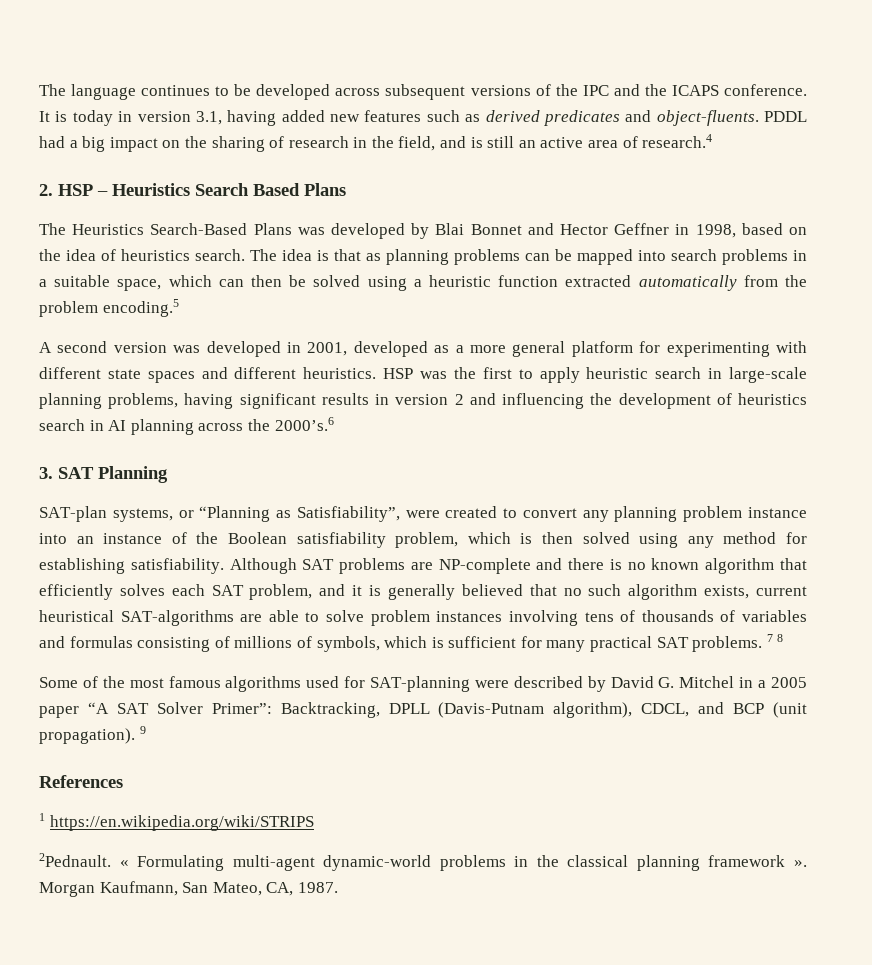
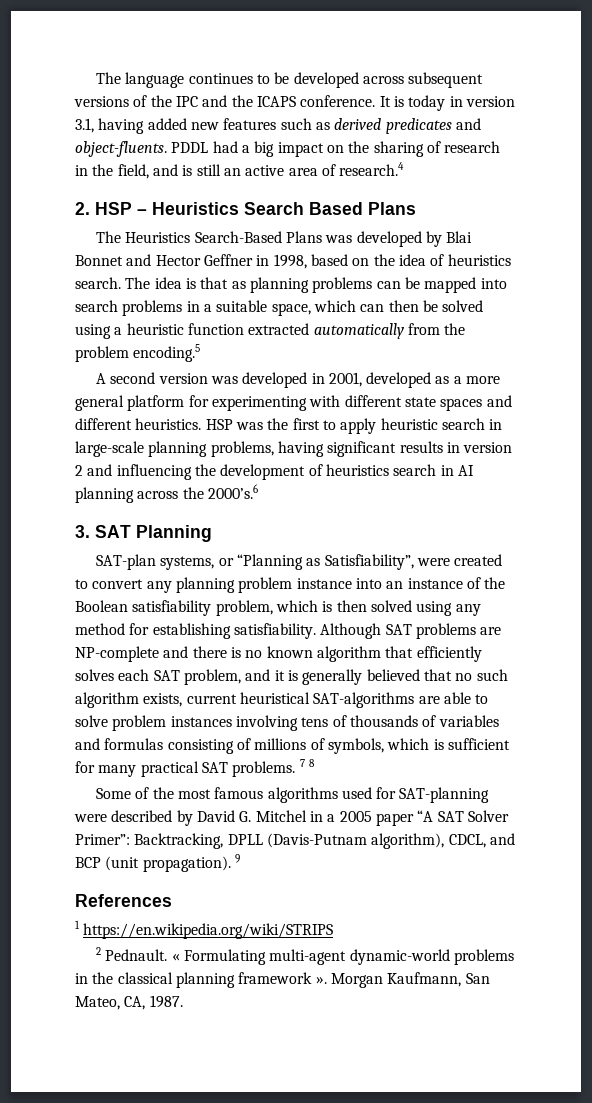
[39,853,111,867] 2Pednault. -> [95,947,168,961] 2 Pednault.

